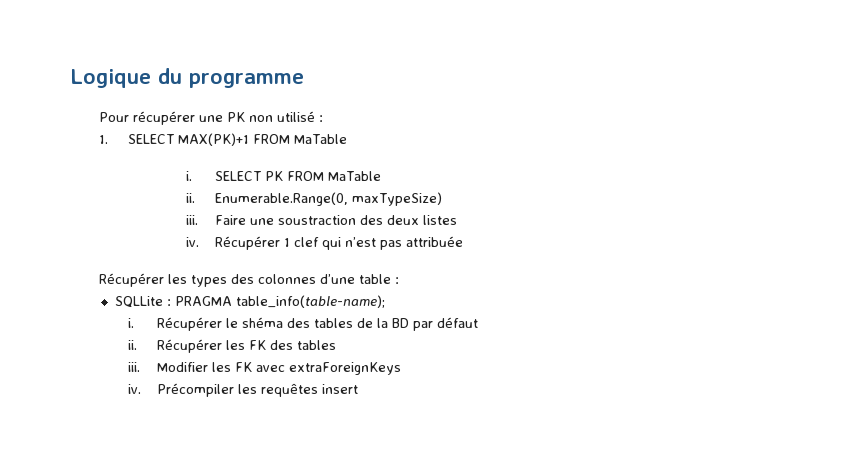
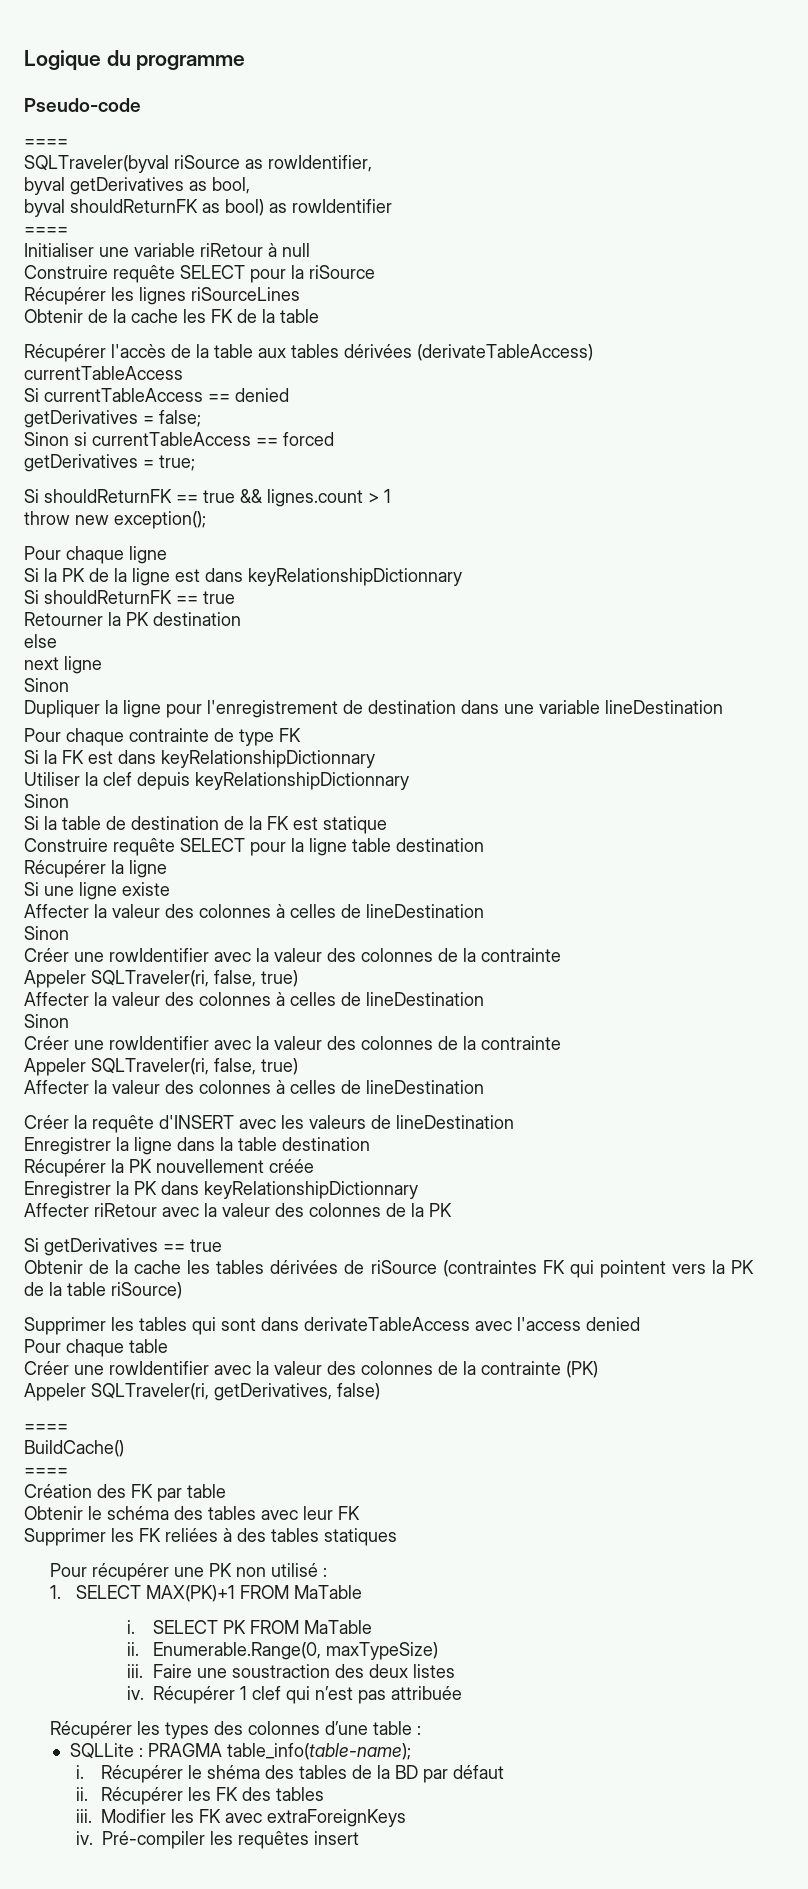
(304, 80) none -> [24,98,141,112] [24,139,68,147] [24,155,372,173] [24,177,250,195] [24,199,392,217] [24,227,68,235] [24,243,310,257] [24,265,375,283] [24,287,300,305] [24,309,319,323] [24,344,593,362] [24,366,183,380] [24,388,289,402] [24,410,201,428] [24,432,334,446] [24,454,195,472] [24,489,391,507] [24,511,206,529] [24,546,167,564] [24,568,462,586] [24,590,235,604] [24,612,241,626] [24,634,57,648] [24,656,102,674] [24,678,69,692] [24,700,723,718] [24,728,301,746] [24,750,375,768] [24,772,409,790] [24,794,69,808] [24,816,387,834] [24,838,484,856] [24,860,167,878] [24,882,170,900] [24,904,484,918] [24,926,69,940] [24,948,561,962] [24,970,298,988] [24,992,484,1006] [24,1014,69,1028] [24,1036,561,1050] [24,1058,298,1076] [24,1080,484,1094] [24,1115,514,1133] [24,1137,370,1155] [24,1159,314,1177] [24,1181,418,1199] [24,1203,452,1217] [24,1238,222,1256] [24,1260,755,1278] [24,1282,182,1299] [24,1317,640,1335] [24,1339,168,1357] [24,1361,598,1378] [24,1383,380,1401] [24,1424,68,1432] [24,1440,124,1457] [24,1468,68,1476] [24,1484,226,1502] [24,1506,360,1520] [24,1528,397,1546] // Pseudo-code // ==== // SQLTraveler(byval riSource as rowIdentifier, // byval getDerivatives as bool, // byval shouldReturnFK as bool) as rowIdentifier // ==== // Initialiser une variable riRetour à null // Construire requête SELECT pour la riSource // Récupérer les lignes riSourceLines // Obtenir de la cache les FK de la table // Récupérer l'accès de la table aux tables dérivées (derivateTableAccess) currentTableAccess // Si currentTableAccess == denied // getDerivatives = false; // Sinon si currentTableAccess == forced // getDerivatives = true; // Si shouldReturnFK == true && lignes.count > 1 // throw new exception(); // Pour chaque ligne // Si la PK de la ligne est dans keyRelationshipDictionnary // Si shouldReturnFK == true // Retourner la PK destination // else // next ligne // Sinon // Dupliquer la ligne pour l'enregistrement de destination dans une variable lineDestination // Pour chaque contrainte de type FK // Si la FK est dans keyRelationshipDictionnary // Utiliser la clef depuis keyRelationshipDictionnary // Sinon // Si la table de destination de la FK est statique // Construire requête SELECT pour la ligne table destination // Récupérer la ligne // Si une ligne existe // Affecter la valeur des colonnes à celles de lineDestination // Sinon // Créer une rowIdentifier avec la valeur des colonnes de la contrainte // Appeler SQLTraveler(ri, false, true) // Affecter la valeur des colonnes à celles de lineDestination // Sinon // Créer une rowIdentifier avec la valeur des colonnes de la contrainte // Appeler SQLTraveler(ri, false, true) // Affecter la valeur des colonnes à celles de lineDestination // Créer la requête d'INSERT avec les valeurs de lineDestination // Enregistrer la ligne dans la table destination // Récupérer la PK nouvellement créée // Enregistrer la PK dans keyRelationshipDictionnary // Affecter riRetour avec la valeur des colonnes de la PK // Si getDerivatives == true // Obtenir de la cache les tables dérivées de riSource (contraintes FK qui pointent vers la PK de la table riSource) // Supprimer les tables qui sont dans derivateTableAccess avec l'access denied // Pour chaque table // Créer une rowIdentifier avec la valeur des colonnes de la contrainte (PK) // Appeler SQLTraveler(ri, getDerivatives, false) // ==== // BuildCache() // ==== // Création des FK par table // Obtenir le schéma des tables avec leur FK // Supprimer les FK reliées à des tables statiques
[156,383,234,397] Précompiler -> [101,1831,205,1849] Pré-compiler

